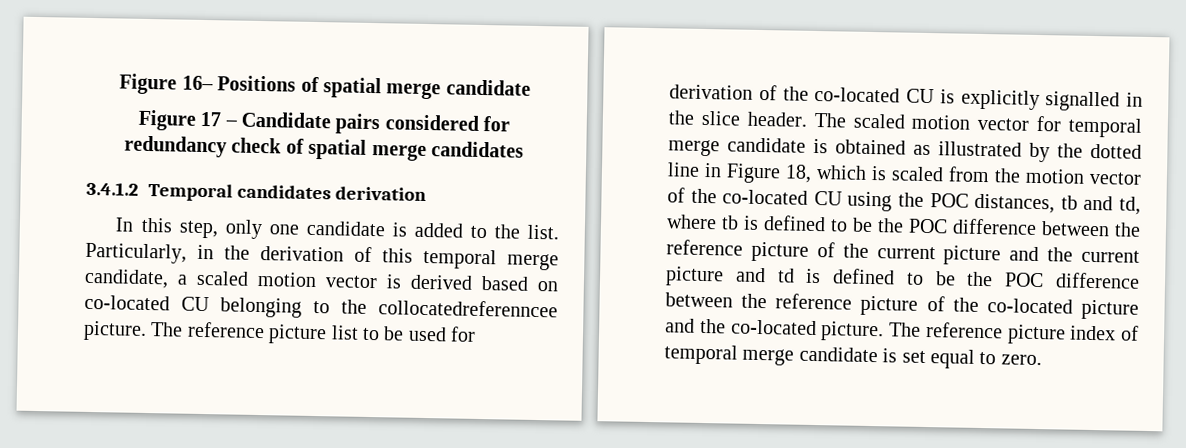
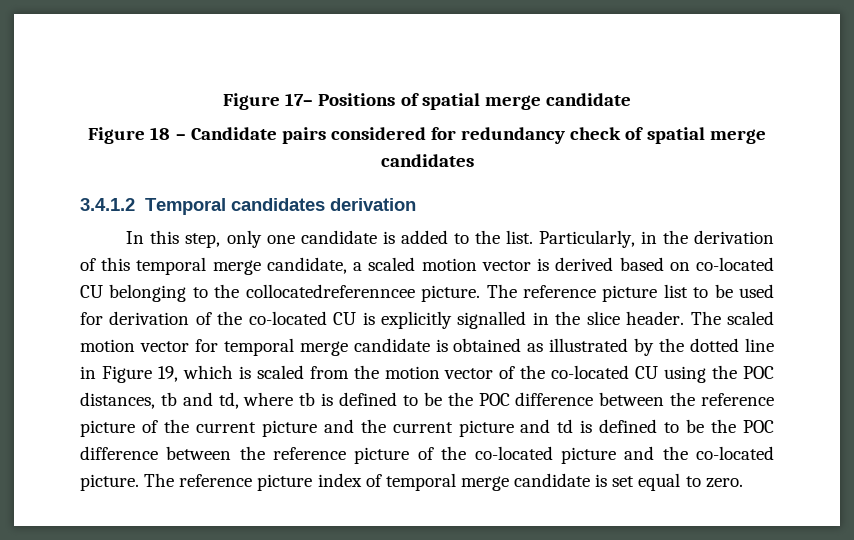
[119,73,214,95] Figure 16– -> [223,93,314,110] Figure 17–
[200,111,222,127] 17 -> [150,127,171,140] 18
[785,164,812,183] 18, -> [157,366,178,382] 19,

